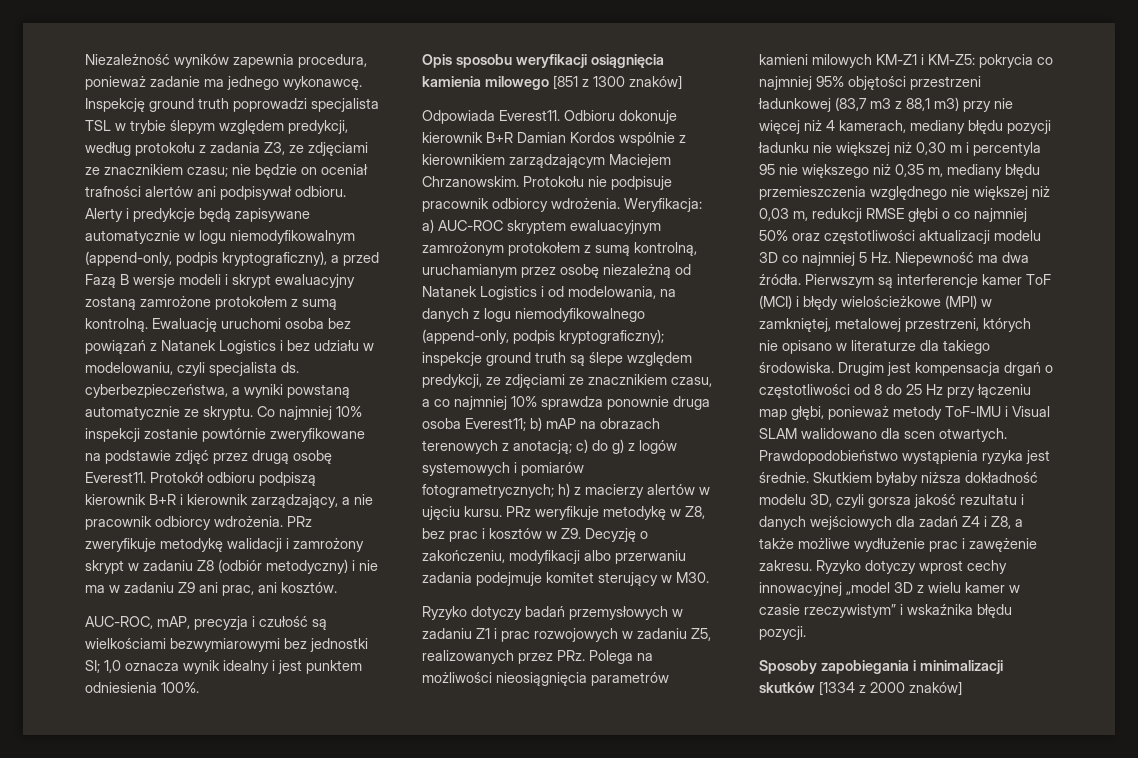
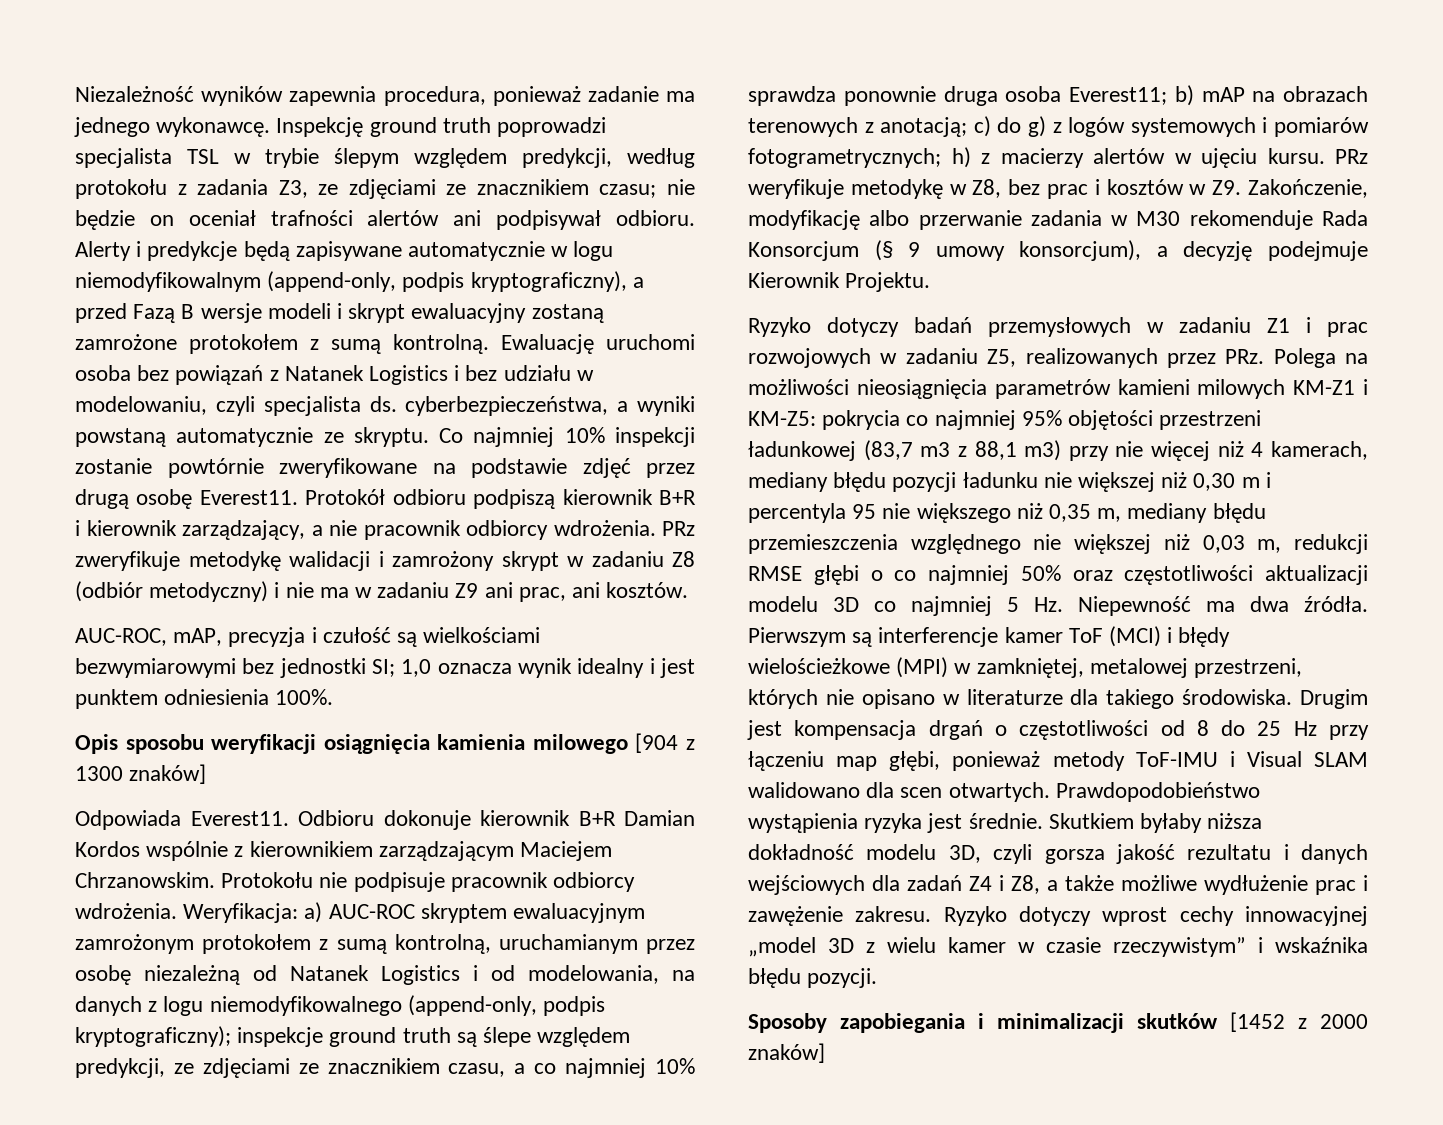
[553,75,578,90] [851 -> [635,733,679,753] [904
[585,528,648,542] [422,550,686,564] [422,572,709,586] Decyzję o zakończeniu, modyfikacji albo przerwaniu zadania podejmuje komitet sterujący w M30. -> [1248,179,1368,198] [748,210,1368,230] [748,240,1368,261] [748,272,931,292] Zakończenie, modyfikację albo przerwanie zadania w M30 rekomenduje Rada Konsorcjum (§ 9 umowy konsorcjum), a decyzję podejmuje Kierownik Projektu.
[819,681,855,696] [1334 -> [1230,1012,1285,1032] [1452

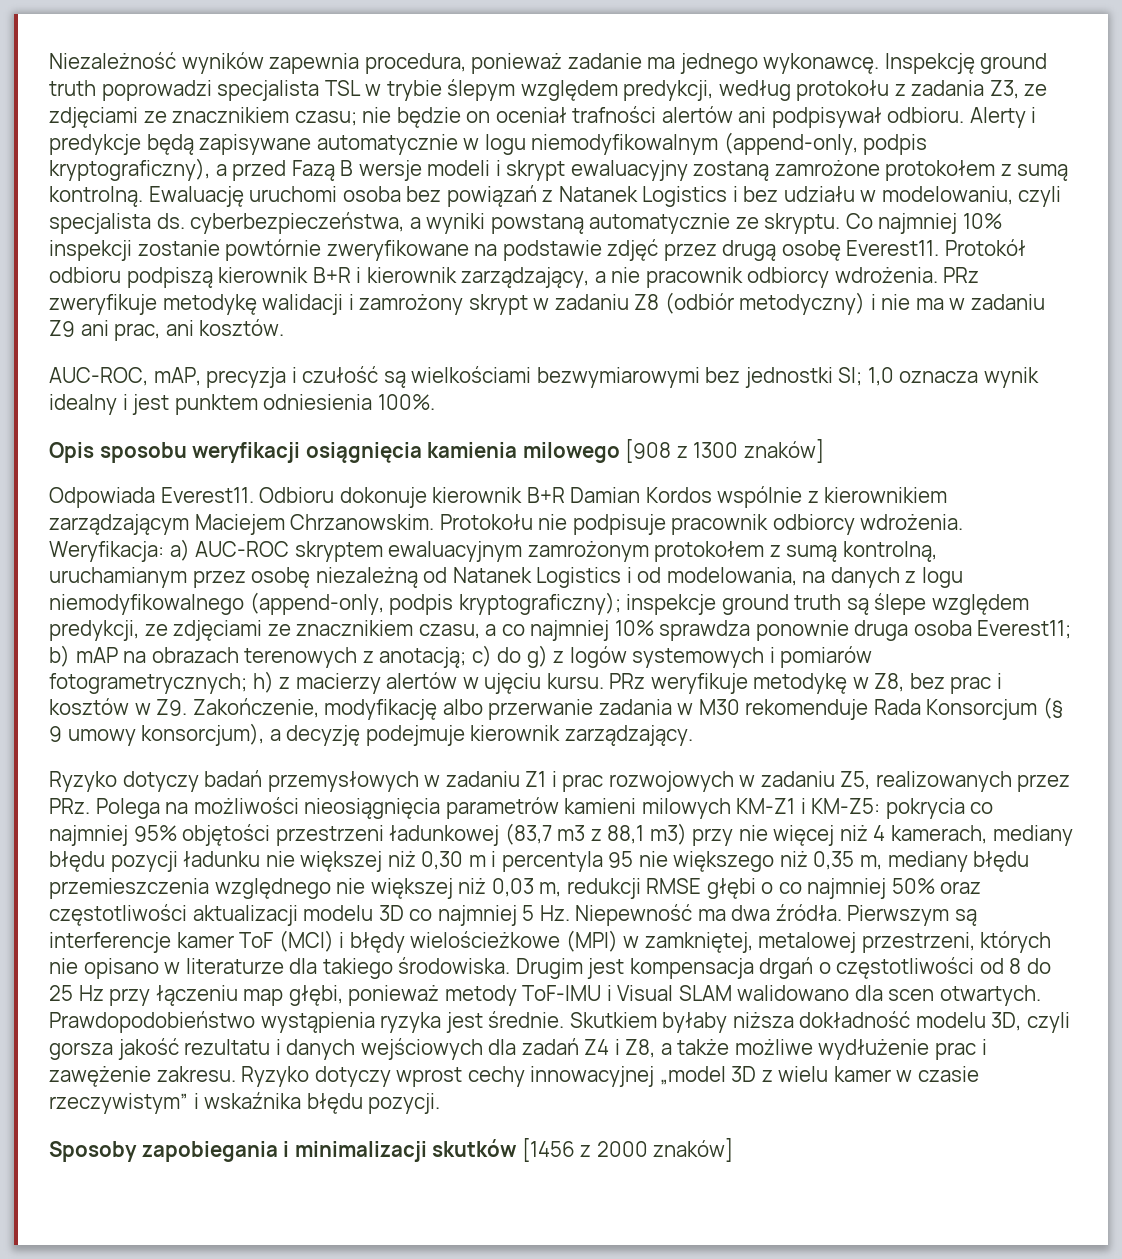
[635,733,679,753] [904 -> [625,439,672,463] [908
[748,272,931,292] Kierownik Projektu. -> [470,725,693,746] kierownik zarządzający.
[1230,1012,1285,1032] [1452 -> [521,1138,575,1162] [1456

